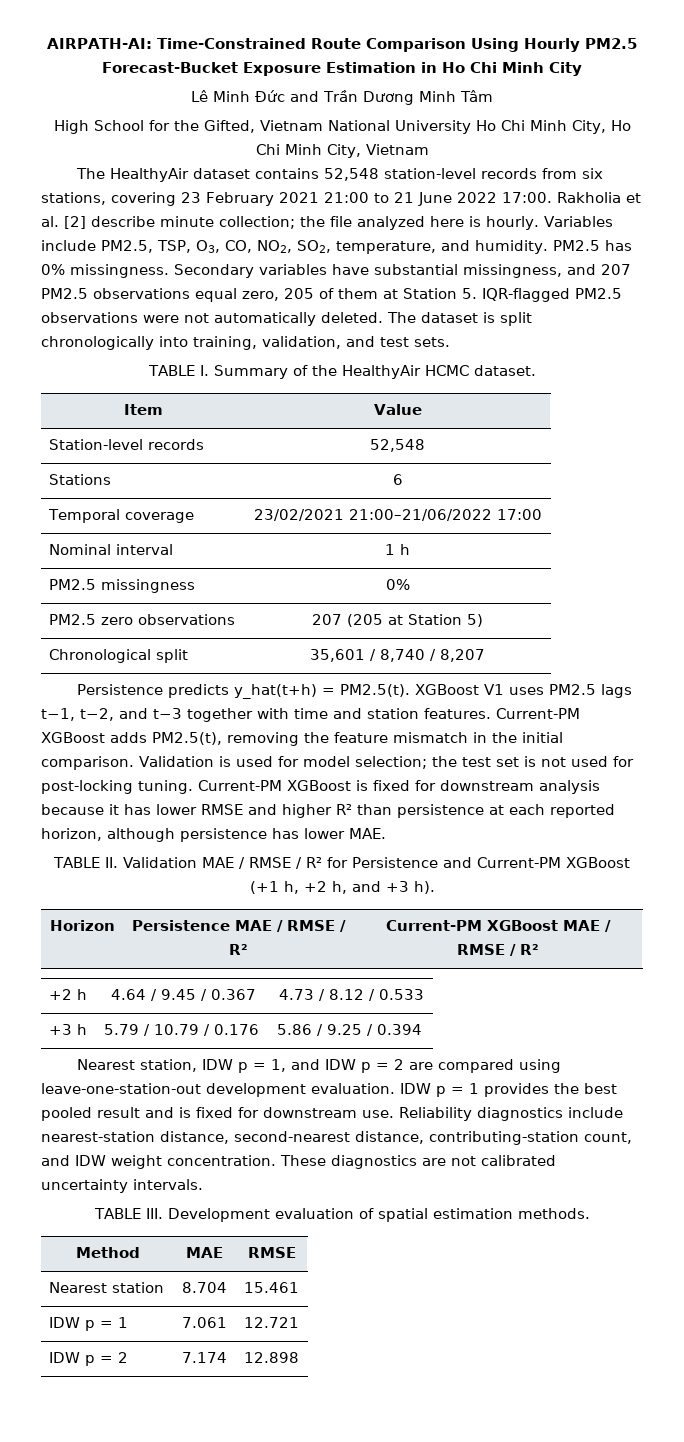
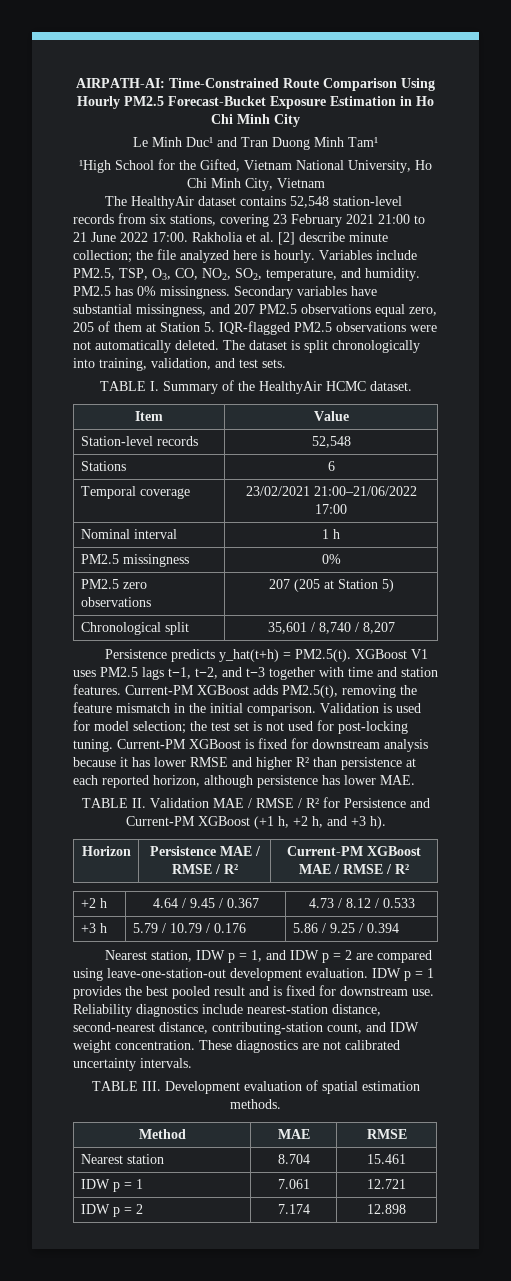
[190,90,494,105] [53,120,89,134] Lê Minh Đức and Trần Dương Minh Tâm // High -> [133,137,378,150] [79,160,111,173] Le Minh Duc¹ and Tran Duong Minh Tam¹ // ¹High
[394,120,606,134] University Ho Chi Minh City, -> [348,160,411,173] University,

